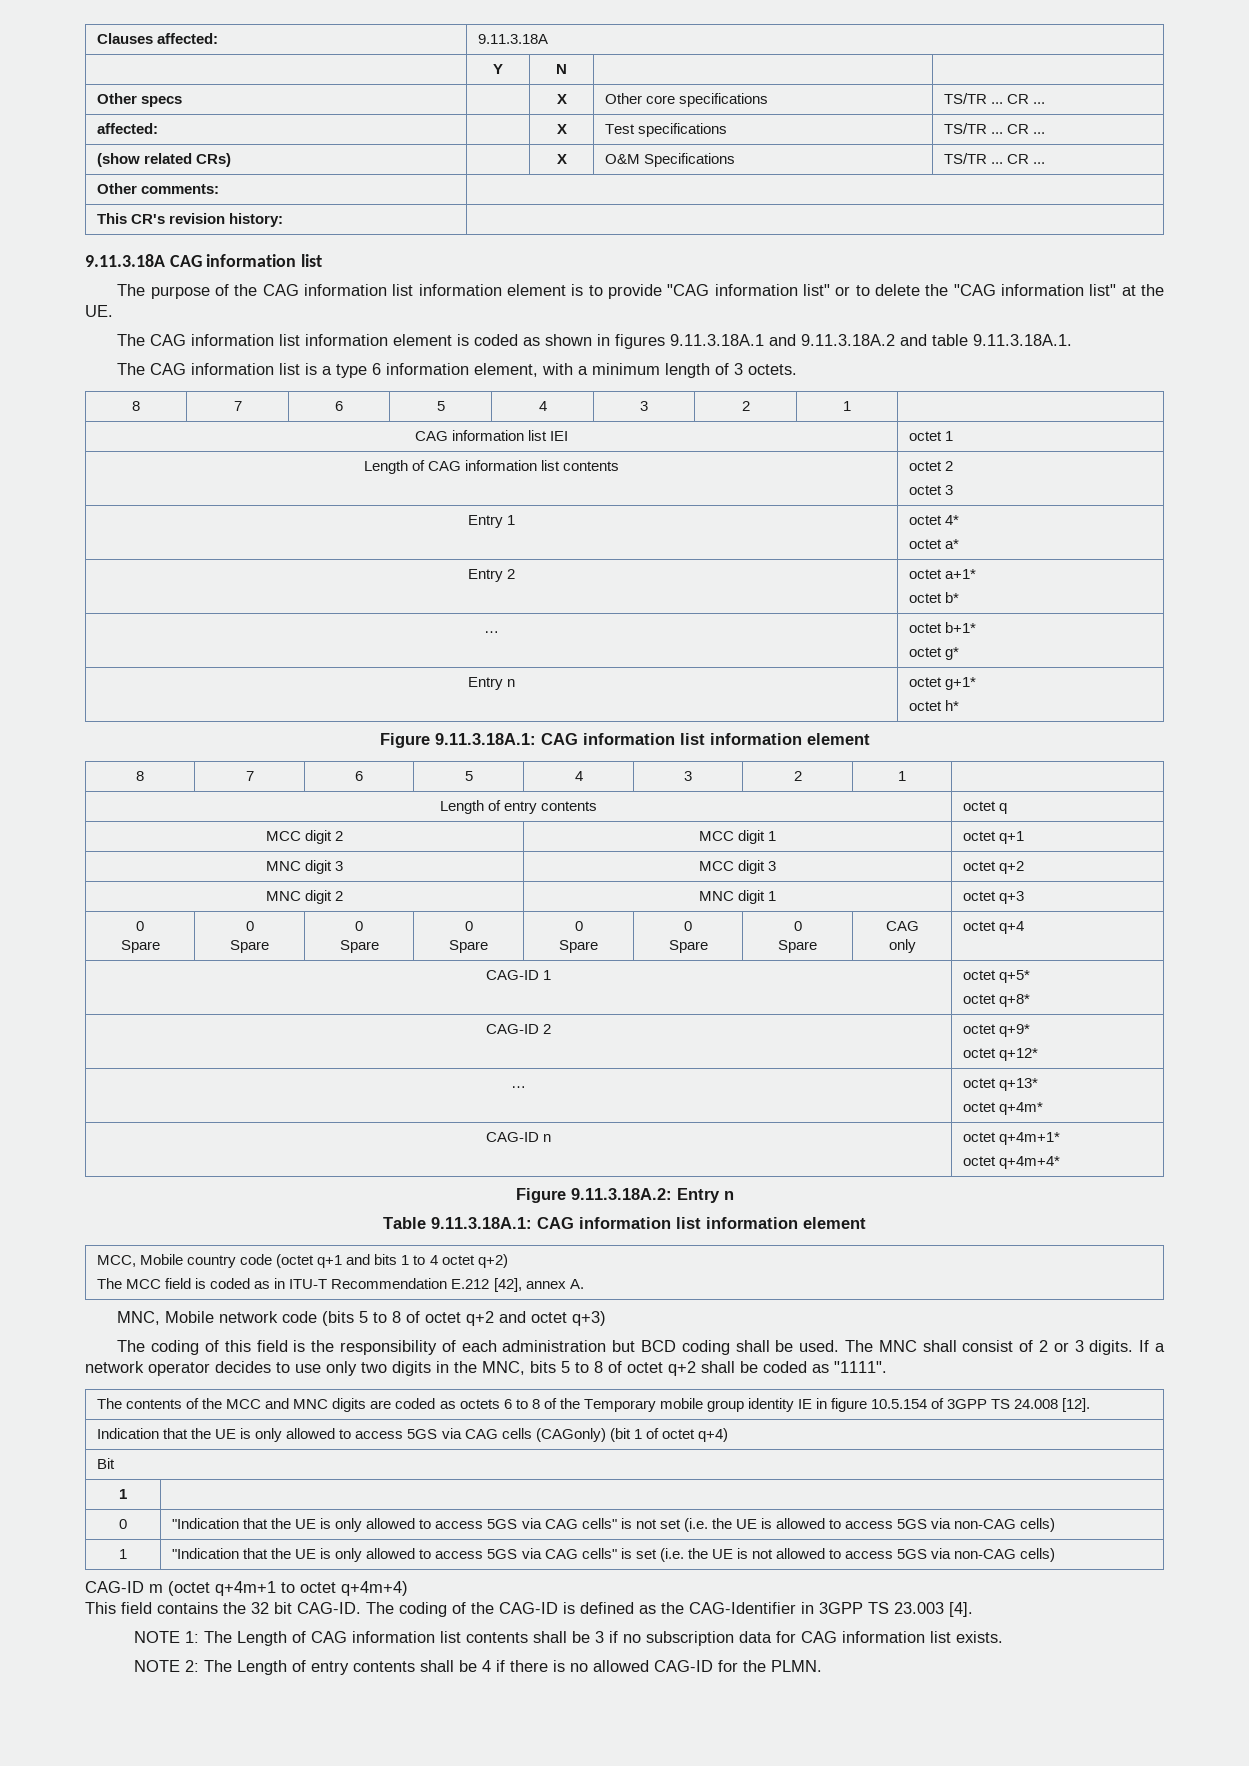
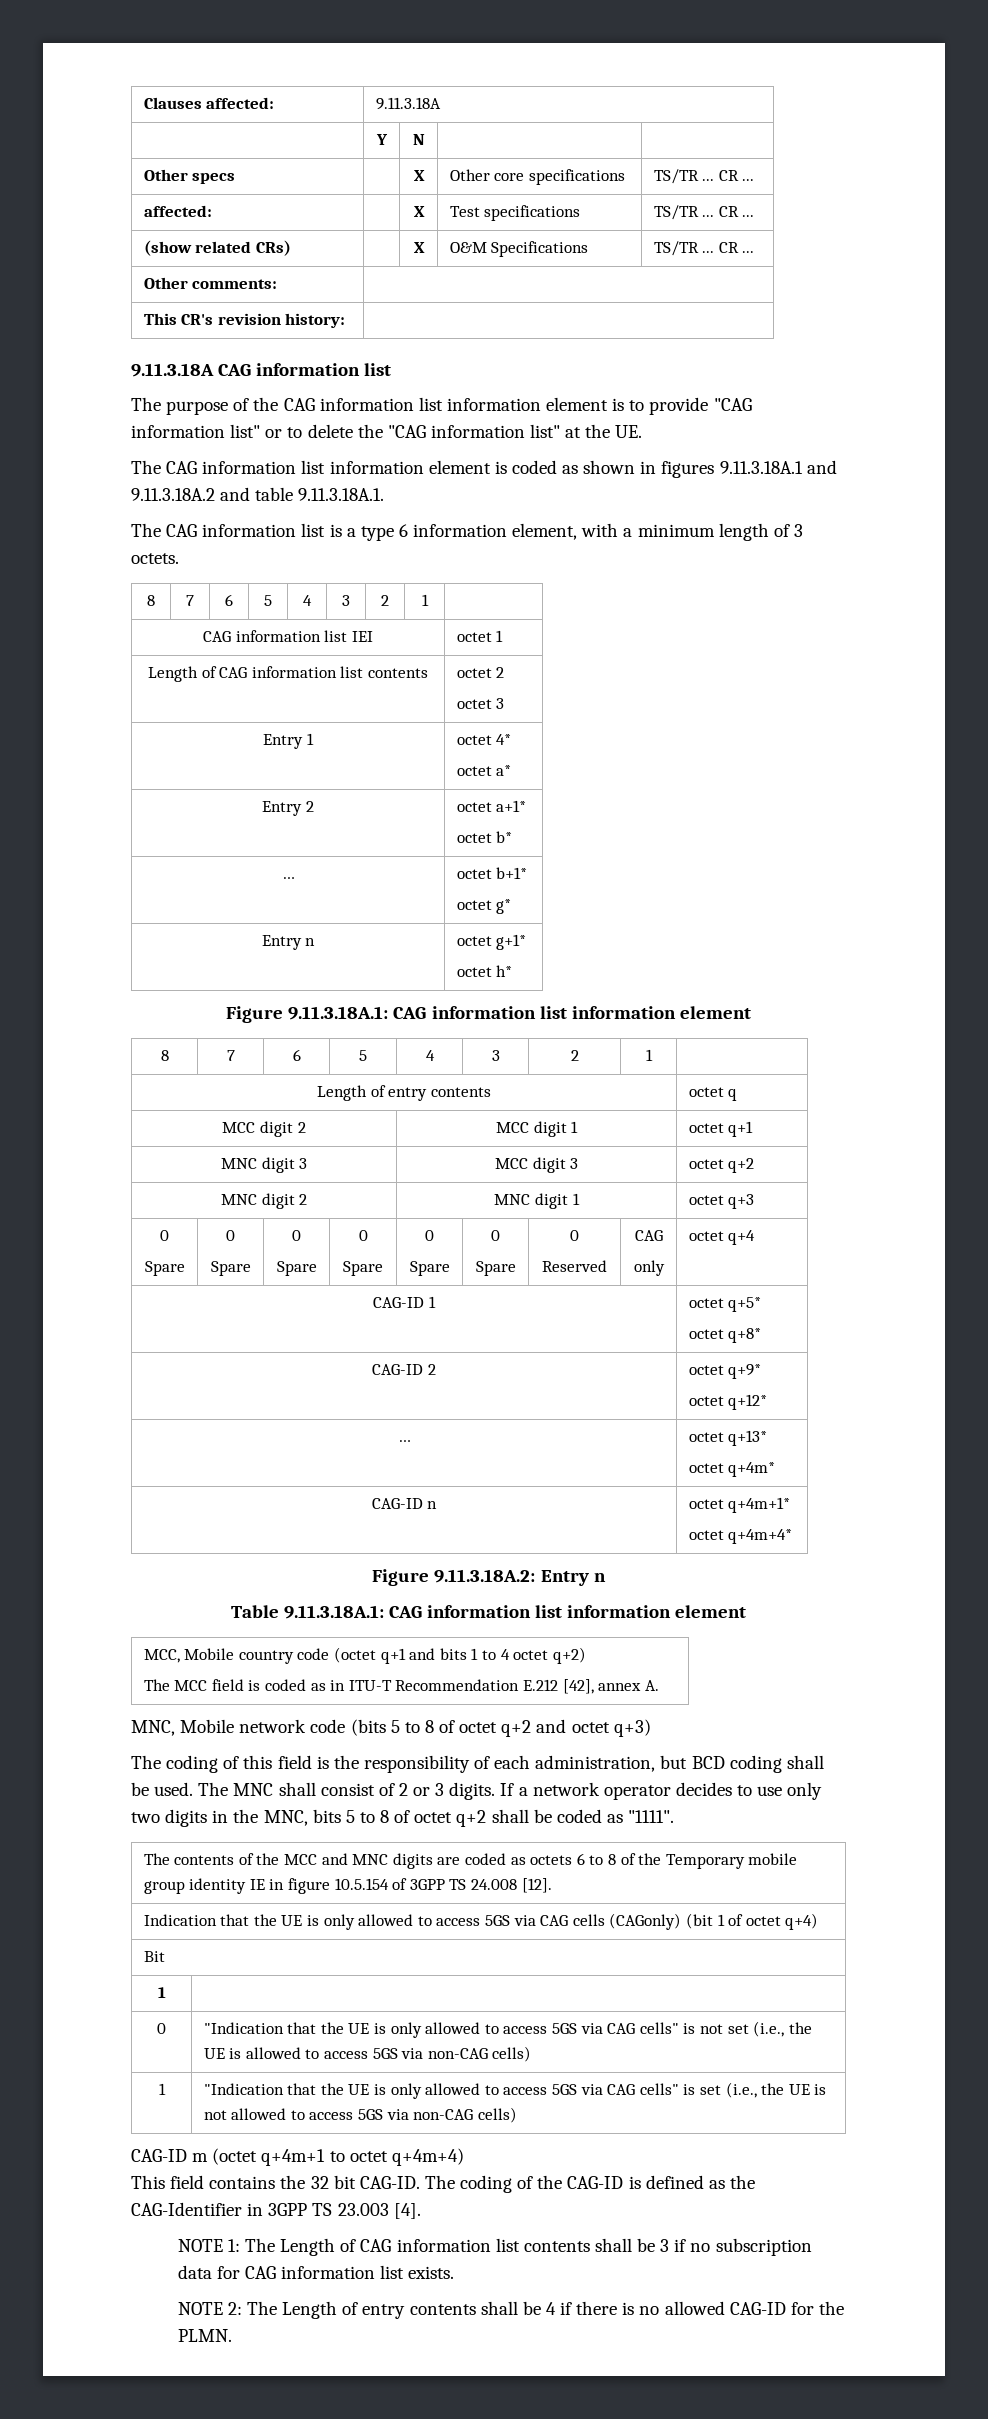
[778,940,817,953] Spare -> [542,1260,607,1272] Reserved
[502,1340,607,1352] administration -> [535,1755,656,1772] administration,
[683,1518,708,1532] (i.e. -> [753,2021,785,2037] (i.e.,
[659,1548,684,1562] (i.e. -> [725,2082,757,2098] (i.e.,

